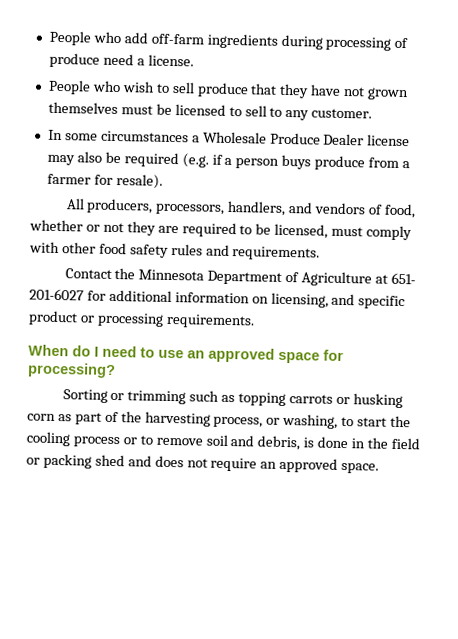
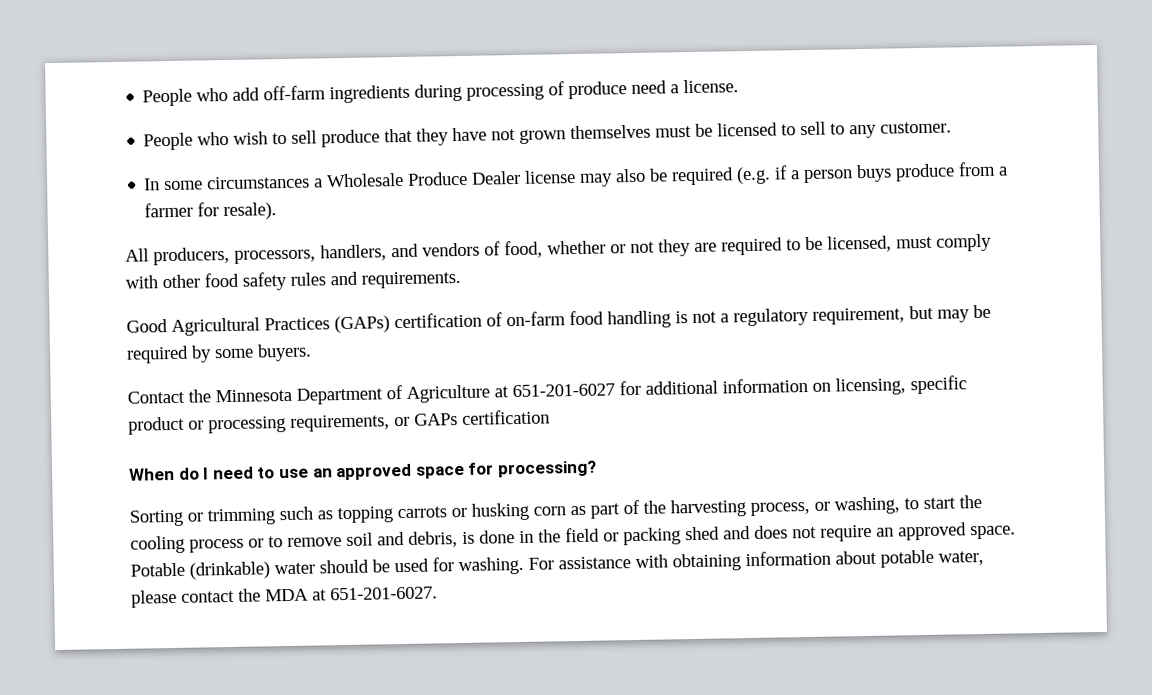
(321, 253) none -> [126,304,991,336] [126,343,312,364] // Good Agricultural Practices (GAPs) certification of on-farm food handling is not a regulatory requirement, but may be required by some buyers.
[390,272,416,285] [29,288,84,301] 651- 201-6027 -> [512,383,615,398] 651-201-6027
[331,293,356,306] and -> (906, 386) none
[165,313,255,329] requirements. -> [290,409,550,432] requirements, or GAPs certification
(380, 468) none -> [130,549,984,580] [131,586,438,608] Potable (drinkable) water should be used for washing. For assistance with obtaining information about potable water, please contact the MDA at 651-201-6027.

